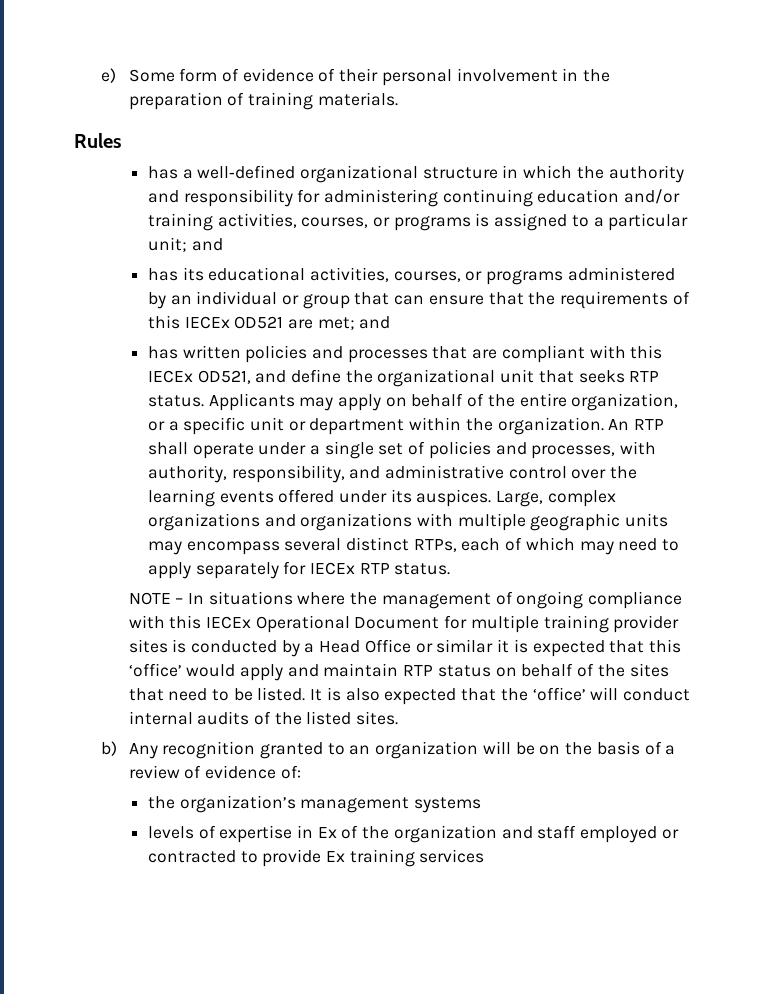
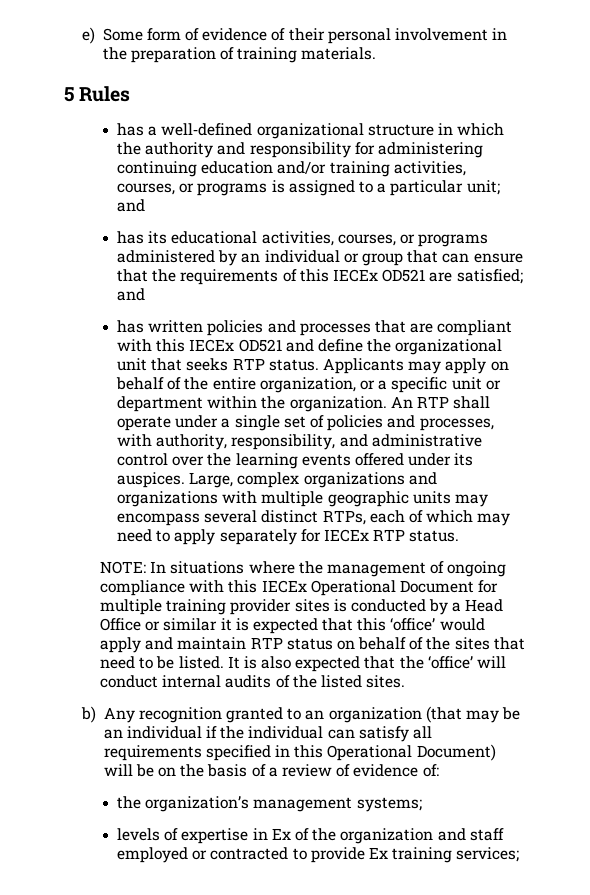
(398, 99) none -> [64,87,74,102] 5
[317,317,355,330] met; -> [456,269,523,284] satisfied;
[197,370,251,384] OD521, -> [238,339,282,352] OD521
[128,592,184,605] NOTE – -> [99,561,146,574] NOTE:
(479, 750) none -> [425,706,521,723] [103,726,433,742] [103,744,496,761] (that may be an individual if the individual can satisfy all requirements specified in this Operational Document)
[413,797,481,813] systems -> [356,797,422,812] systems;
[419,849,485,863] services -> [456,847,520,862] services;

